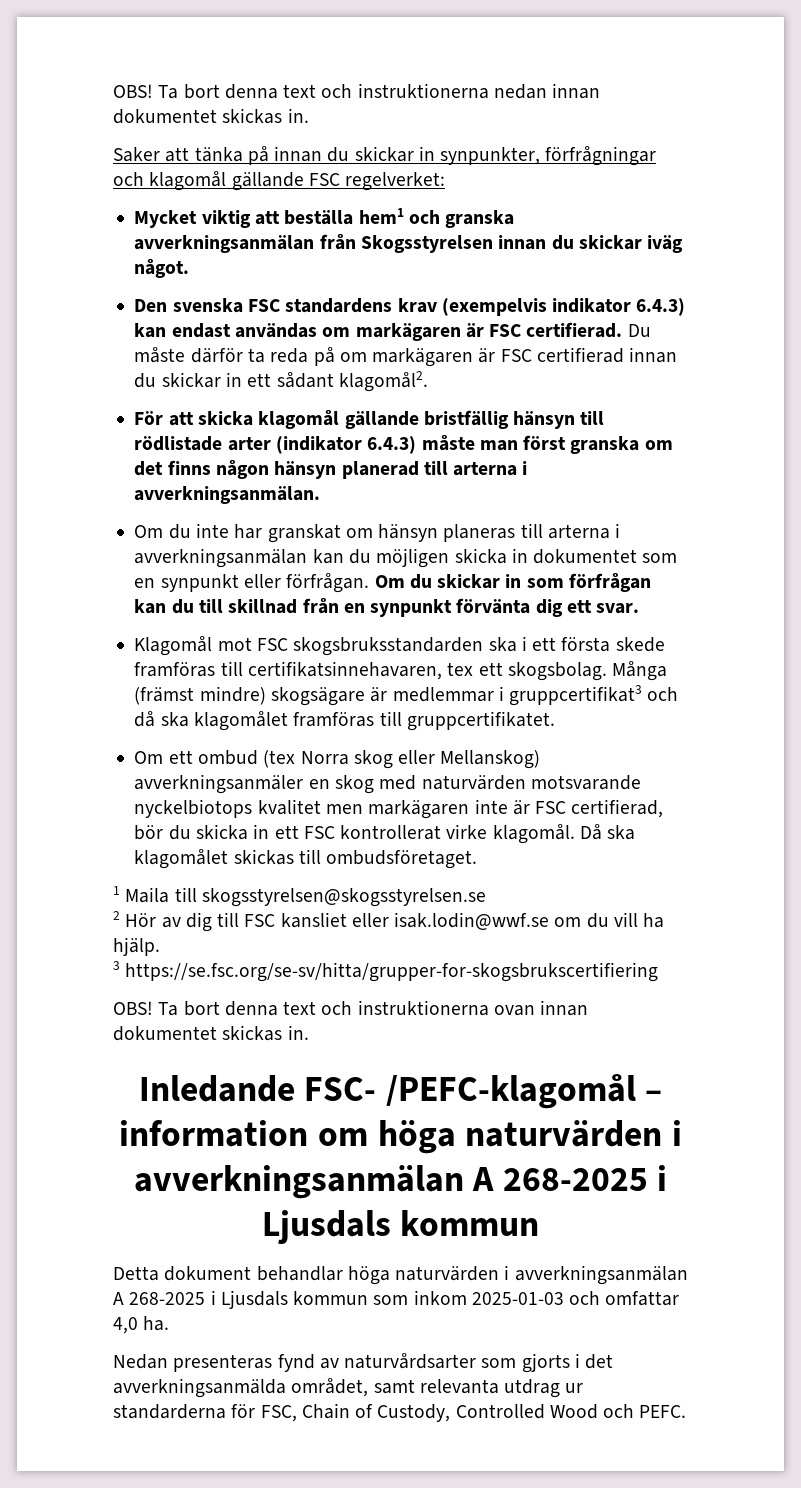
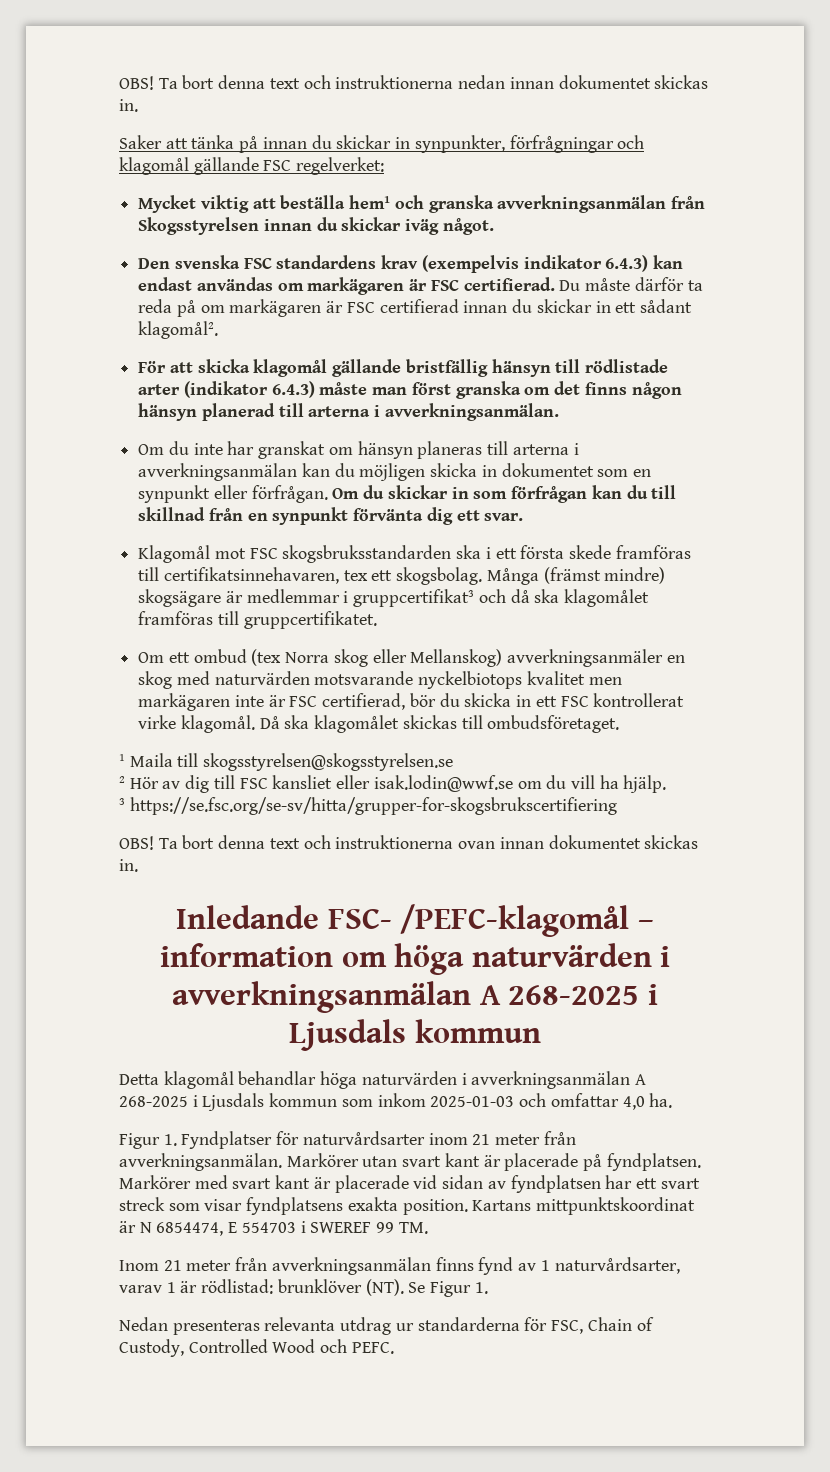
[164,1266,252,1281] dokument -> [163,1071,234,1089] klagomål
[113,1353,614,1373] [113,1378,415,1398] Nedan presenteras fynd av naturvårdsarter som gjorts i det avverkningsanmälda området, samt -> [119,1131,576,1149] [119,1153,701,1171] [119,1175,700,1193] [119,1197,696,1215] [119,1221,428,1236] [119,1257,680,1275] [119,1279,488,1297] [119,1317,260,1335] Figur 1. Fyndplatser för naturvårdsarter inom 21 meter från avverkningsanmälan. Markörer utan svart kant är placerade på fyndplatsen. Markörer med svart kant är placerade vid sidan av fyndplatsen har ett svart streck som visar fyndplatsens exakta position. Kartans mittpunktskoordinat är N 6854474, E 554703 i SWEREF 99 TM. // Inom 21 meter från avverkningsanmälan finns fynd av 1 naturvårdsarter, varav 1 är rödlistad: brunklöver (NT). Se Figur 1. // Nedan presenteras

